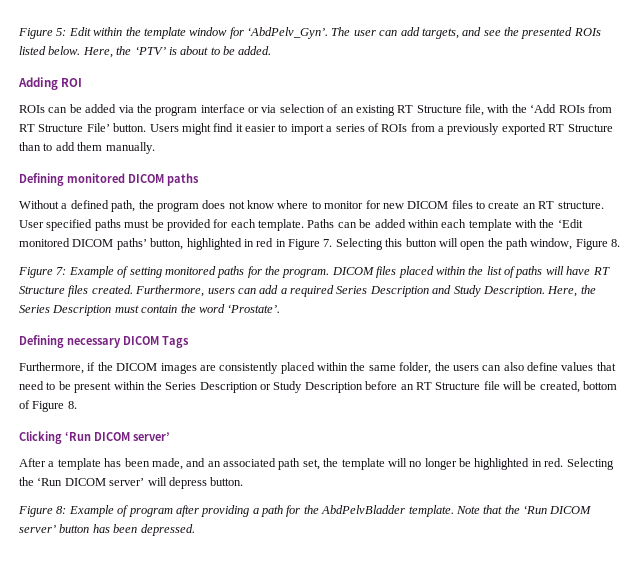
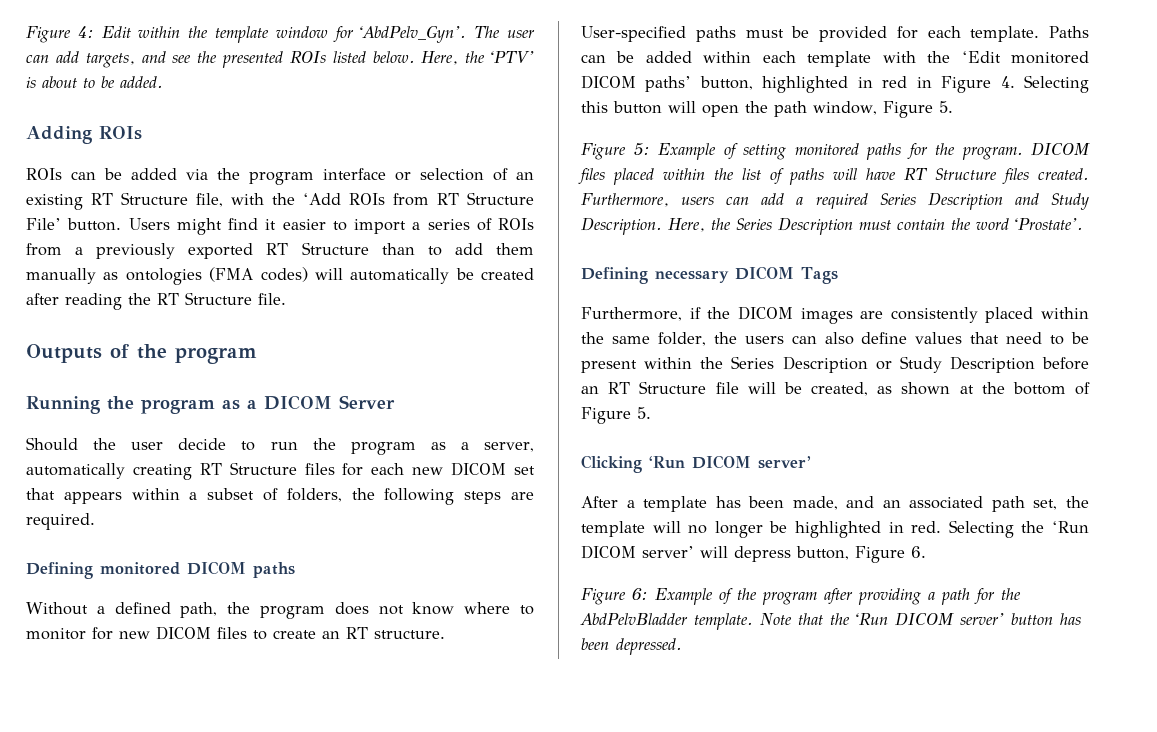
[18,28,67,39] Figure 5: -> [26,26,94,43] Figure 4:
[61,78,83,87] ROI -> [99,126,142,140] ROIs
[261,105,277,113] via -> (411, 176) none
[105,142,155,154] manually. -> [26,267,534,285] [26,292,286,310] [26,344,257,364] [26,395,395,414] [26,437,535,455] [26,462,536,480] [26,488,534,505] [26,513,95,530] manually as ontologies (FMA codes) will automatically be created after reading the RT Structure file. // Outputs of the program // Running the program as a DICOM Server // Should the user decide to run the program as a server, automatically creating RT Structure files for each new DICOM set that appears within a subset of folders, the following steps are required.
[19,219,93,231] User specified -> [581,26,686,42] User-specified
[323,239,333,247] 7. -> [1000,76,1015,88] 4.
[611,239,621,247] [18,267,67,278] 8. // Figure 7: -> [938,101,953,113] [581,143,650,160] 5. // Figure 5:
(580, 387) none -> [877,382,1005,395] as shown at the
[67,401,77,409] 8. -> [637,407,651,419] 5.
[210,477,244,486] [18,505,129,517] button. // Figure 8: Example of -> [796,546,926,563] [581,588,757,605] button, Figure 6. // Figure 6: Example of the

